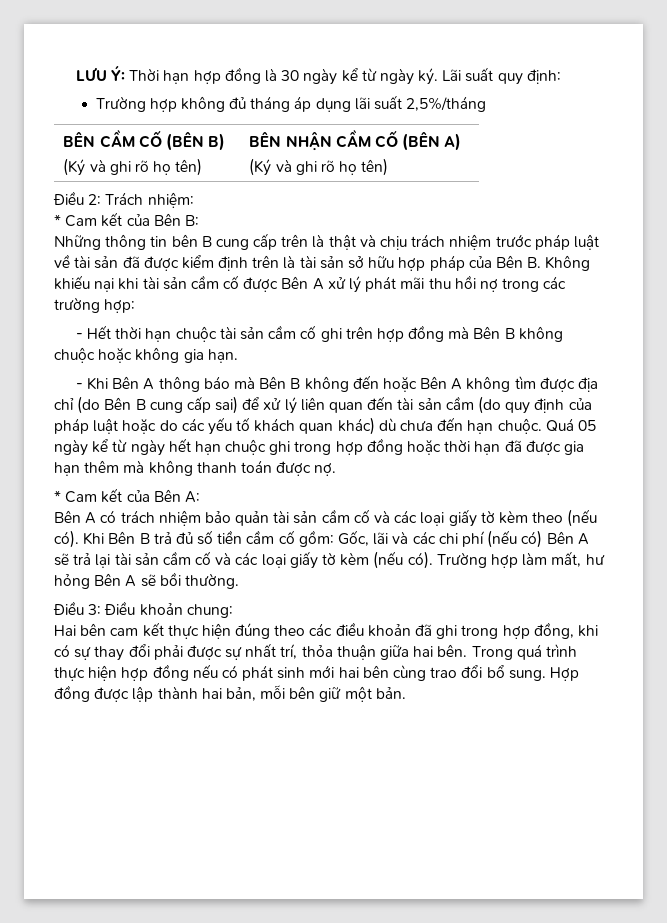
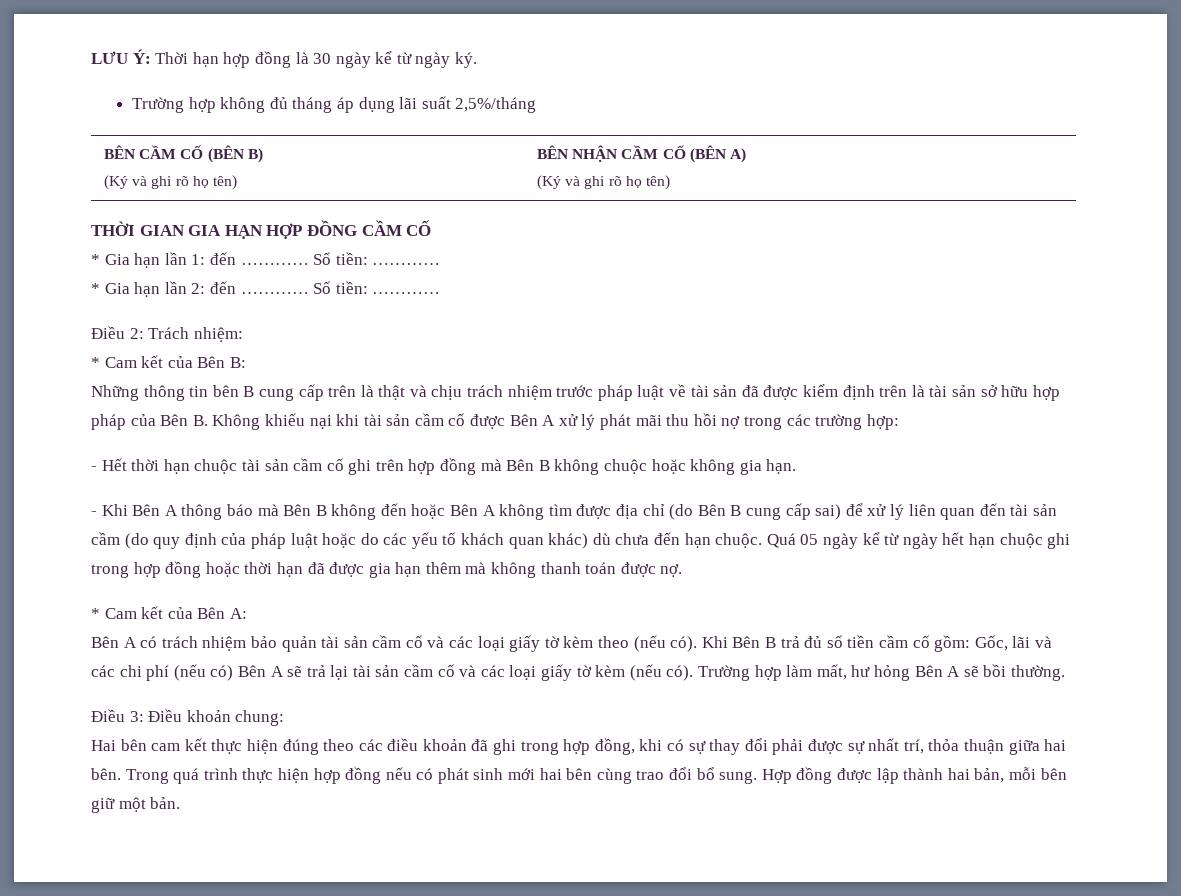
[442,67,561,85] Lãi suất quy định: -> (478, 60) none
(389, 167) none -> [91,220,432,239] [91,252,441,268] [91,281,441,297] // THỜI GIAN GIA HẠN HỢP ĐỒNG CẦM CỐ // * Gia hạn lần 1: đến ………… Số tiền: ………… // * Gia hạn lần 2: đến ………… Số tiền: …………

